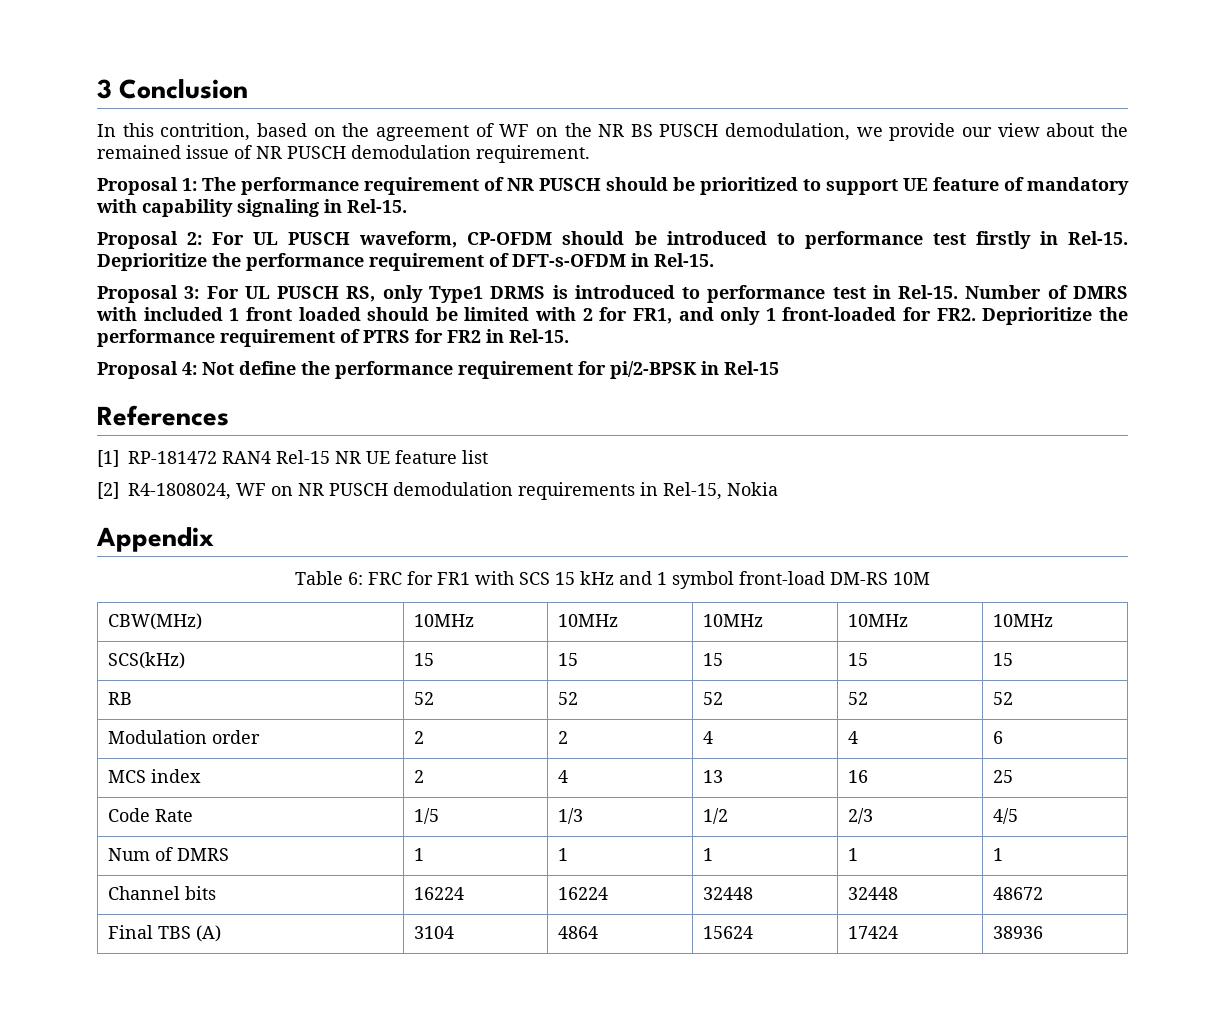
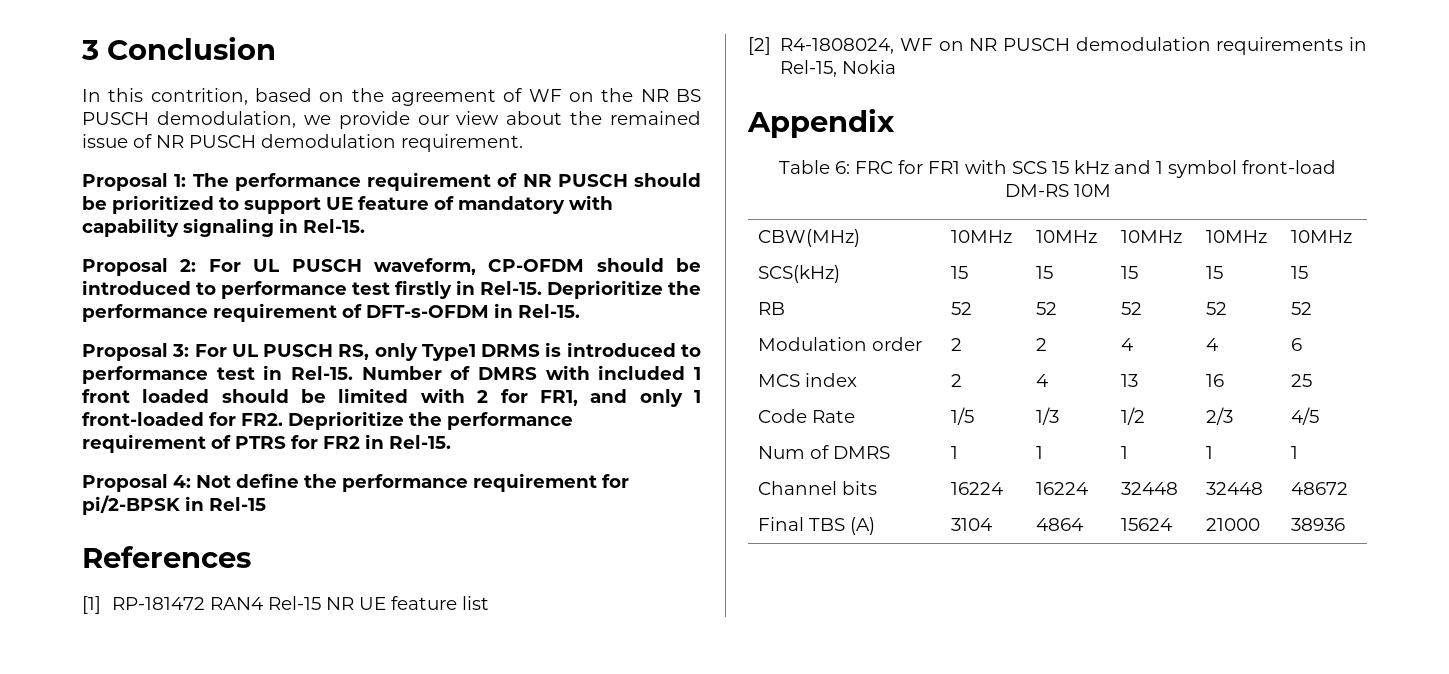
[847,926,898,939] 17424 -> [1205,518,1260,531] 21000

